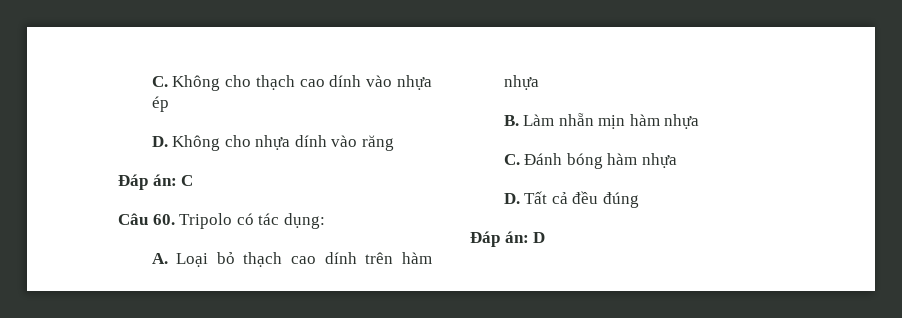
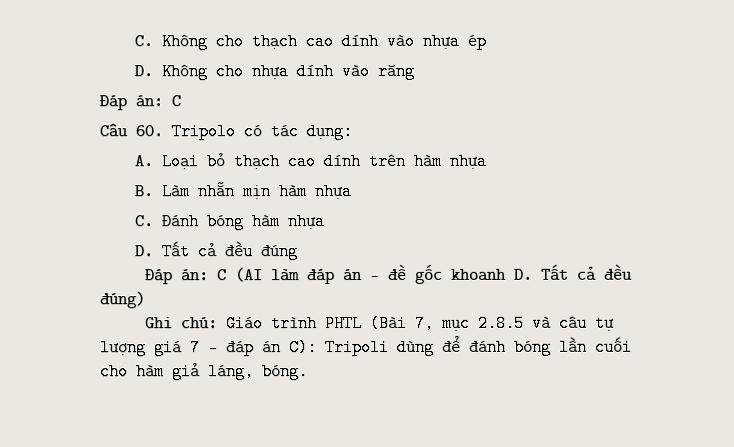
[533,232,546,243] D -> [217,263,634,285] [100,291,146,309] [145,314,616,333] [100,335,633,357] [100,363,309,381] C (AI làm đáp án — đề gốc khoanh D. Tất cả đều đúng) // Ghi chú: Giáo trình PHTL (Bài 7, mục 2.8.5 và câu tự lượng giá 7 – đáp án C): Tripoli dùng để đánh bóng lần cuối cho hàm giả láng, bóng.

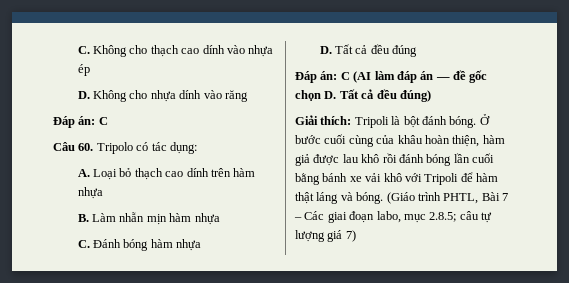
[451,268,508,281] khoanh -> [295,90,321,101] chọn
[145,314,616,333] [100,335,633,357] [100,363,309,381] Ghi chú: Giáo trình PHTL (Bài 7, mục 2.8.5 và câu tự lượng giá 7 – đáp án C): Tripoli dùng để đánh bóng lần cuối cho hàm giả láng, bóng. -> [295,114,490,128] [295,134,505,147] [295,153,494,166] [295,172,498,185] [295,192,508,204] [294,211,492,223] [295,230,356,242] Giải thích: Tripoli là bột đánh bóng. Ở bước cuối cùng của khâu hoàn thiện, hàm giả được lau khô rồi đánh bóng lần cuối bằng bánh xe vải khô với Tripoli để hàm thật láng và bóng. (Giáo trình PHTL, Bài 7 – Các giai đoạn labo, mục 2.8.5; câu tự lượng giá 7)

